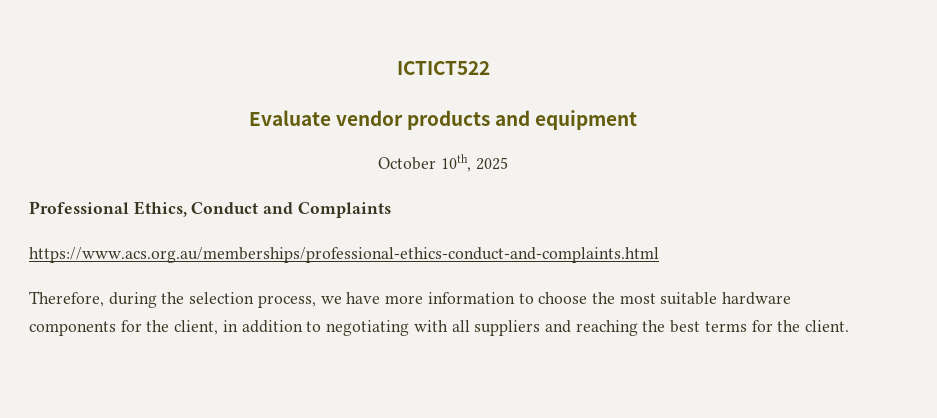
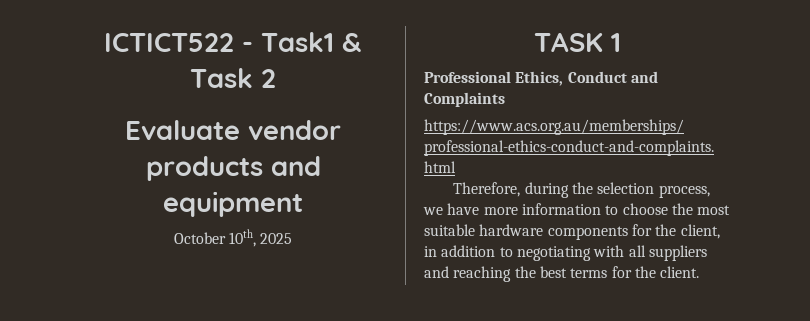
(490, 68) none -> [242,32,362,52] [190,68,276,88] - Task1 & Task 2
(508, 163) none -> [533,32,621,52] // TASK 1

